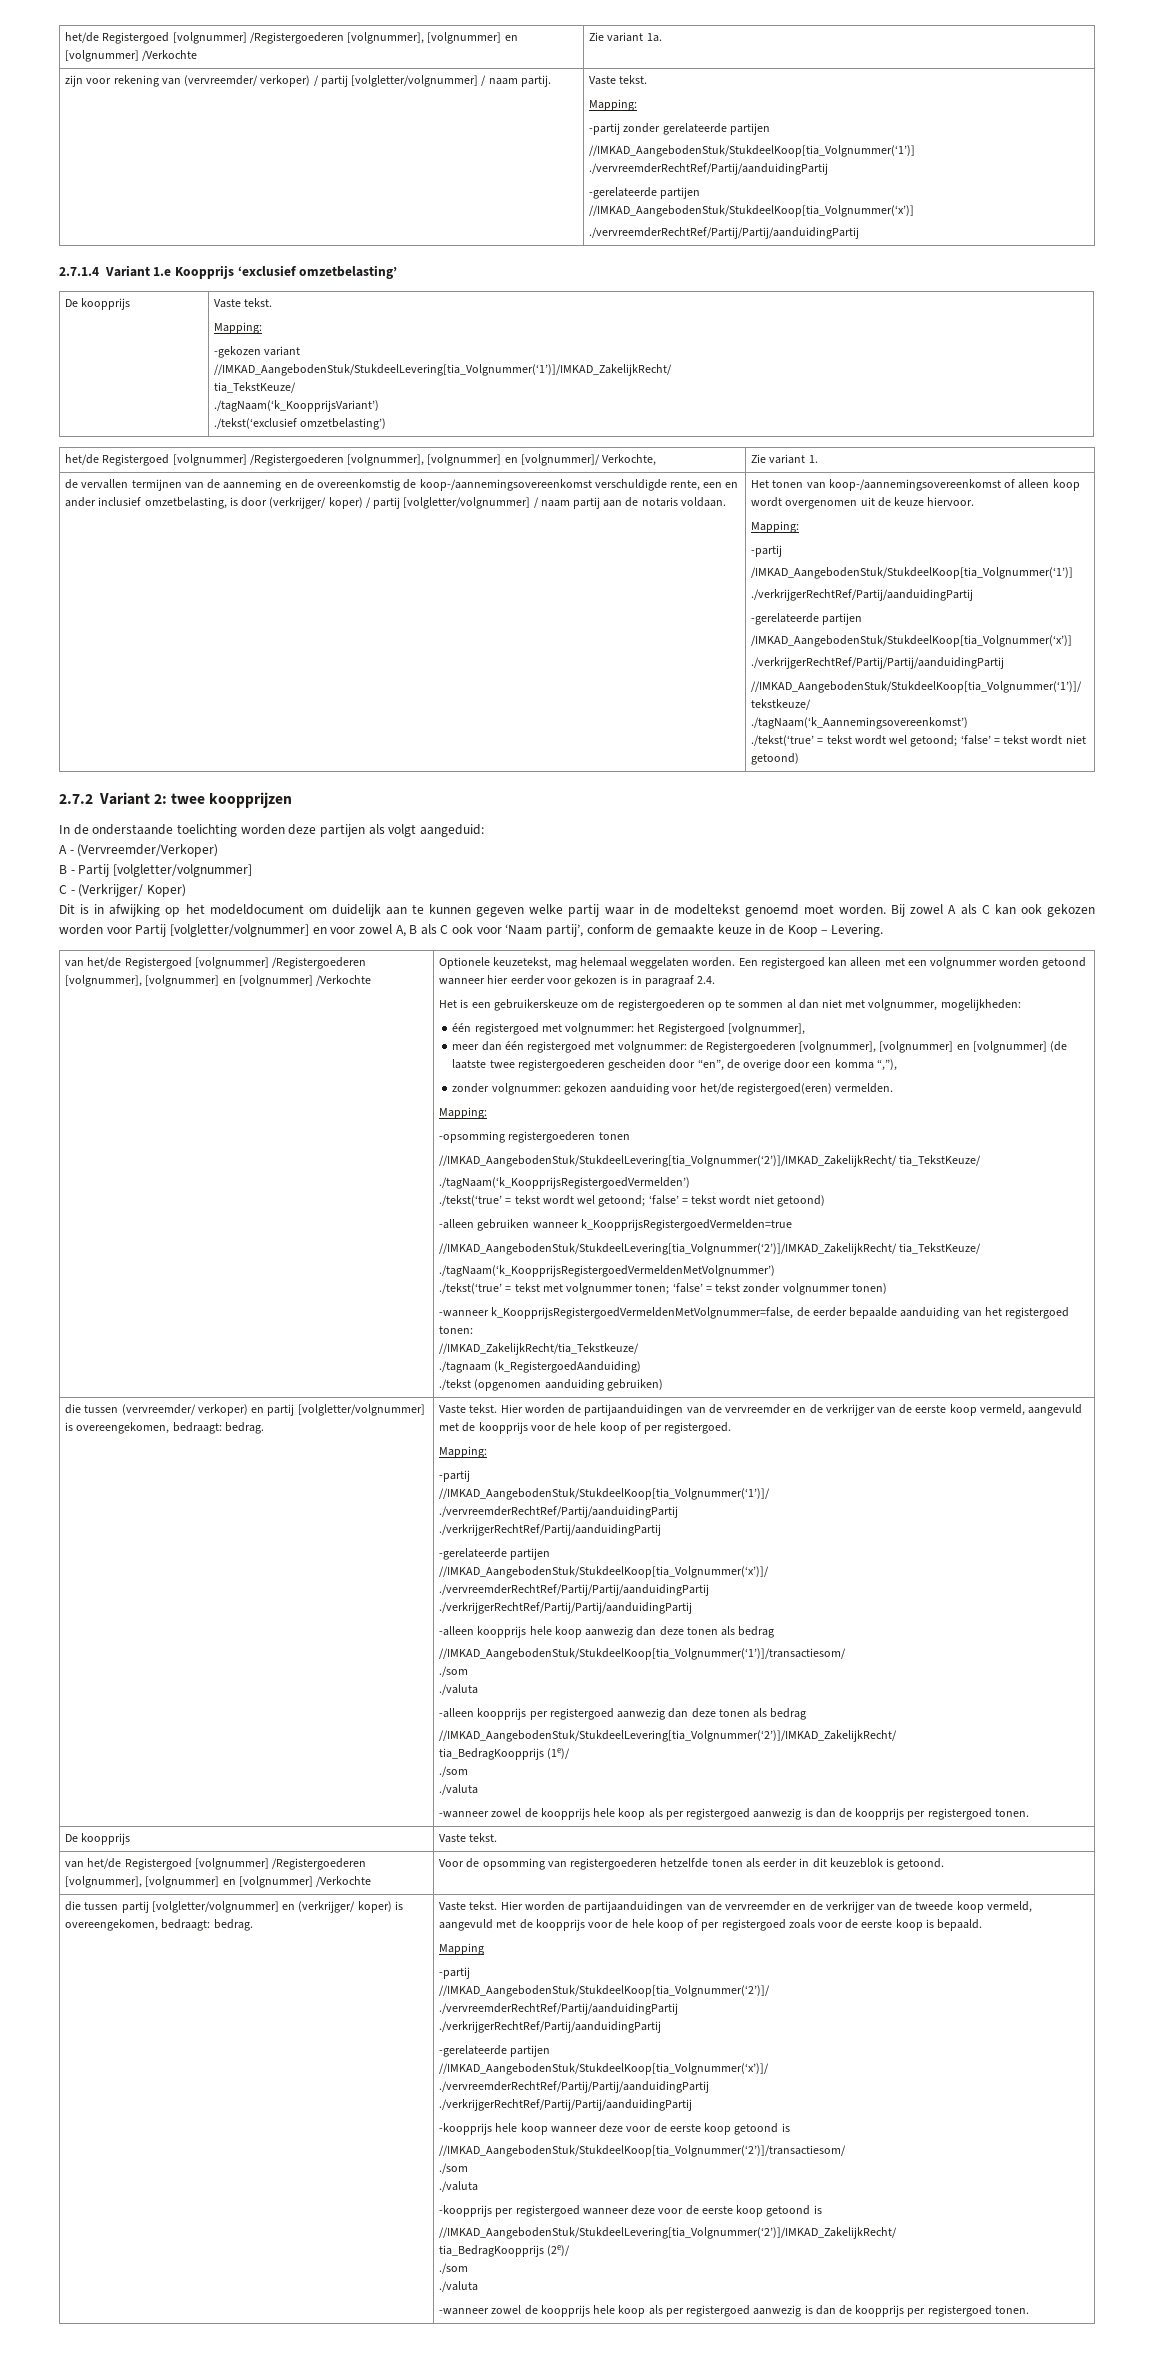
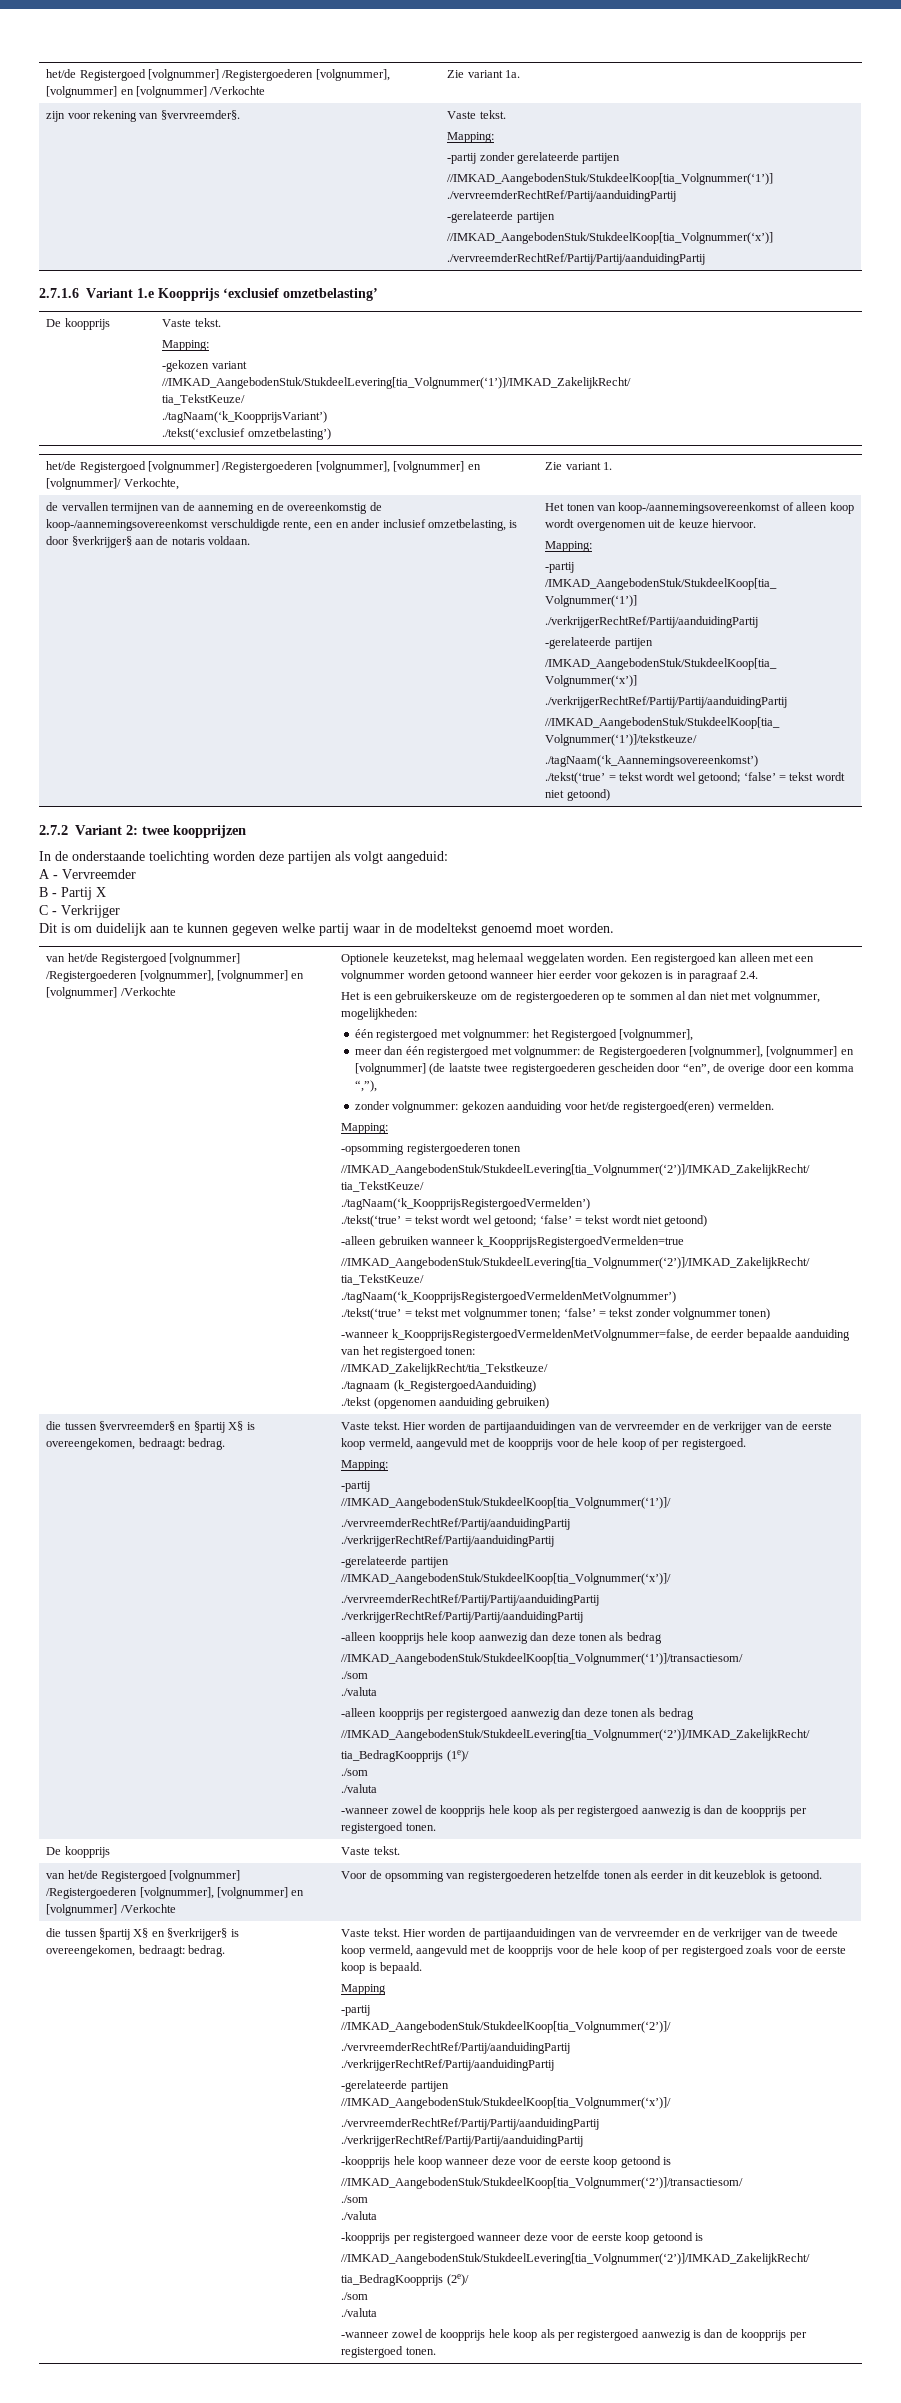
[184,75,551,87] (vervreemder/ verkoper) / partij [volgletter/volgnummer] / naam partij. -> [160,110,240,120] §vervreemder§.
[59,267,99,276] 2.7.1.4 -> [39,288,79,298] 2.7.1.6
[269,497,600,509] (verkrijger/ koper) / partij [volgletter/volgnummer] / naam partij -> [71,536,132,548] §verkrijger§
[77,844,219,857] (Vervreemder/Verkoper) -> [62,869,136,879] Vervreemder
[112,864,252,877] [volgletter/volgnummer] -> [96,887,106,897] X
[78,884,186,897] (Verkrijger/ Koper) -> [61,905,120,918] Verkrijger
[94,904,304,917] in afwijking op het modeldocument -> (70, 928) none
[891,904,1096,917] [59,924,883,937] Bij zowel A als C kan ook gekozen worden voor Partij [volgletter/volgnummer] en voor zowel A, B als C ook voor ‘Naam partij’, conform de gemaakte keuze in de Koop – Levering. -> (614, 928) none
[121,1404,425,1416] (vervreemder/ verkoper) en partij [volgletter/volgnummer] -> [99,1421,244,1433] §vervreemder§ en §partij X§
[121,1901,392,1913] partij [volgletter/volgnummer] en (verkrijger/ koper) -> [99,1928,228,1940] §partij X§ en §verkrijger§

